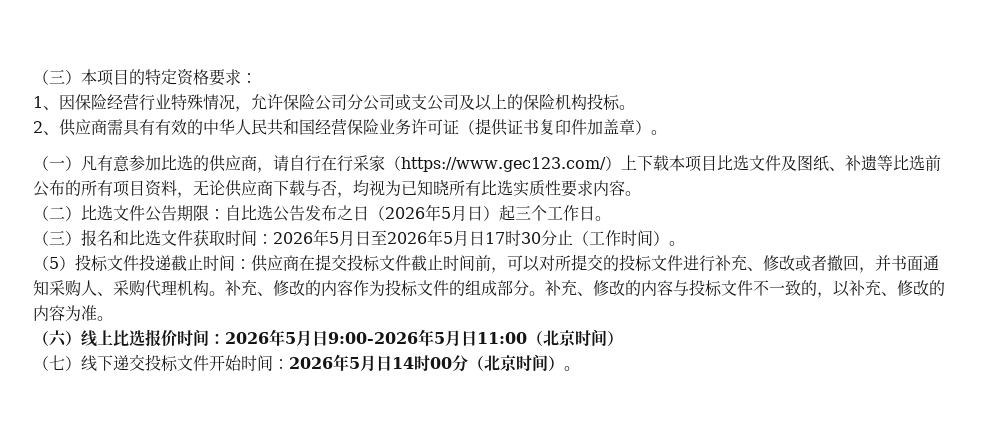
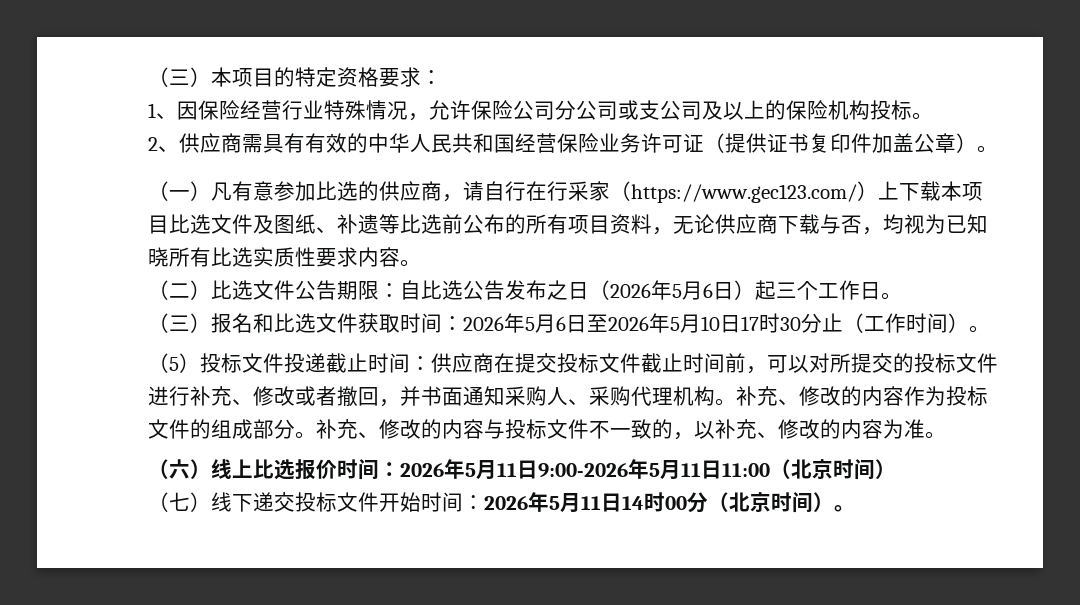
(619, 126) none -> [914,133,935,153] 公
(467, 213) none -> [703,283,713,298] 6
(355, 238) none -> [556,316,566,331] 6
(469, 238) none -> [701,316,720,331] 10
(312, 338) none -> [497,463,517,477] 11
(461, 338) none -> [681,463,701,477] 11
(376, 363) none -> [581,496,601,510] 11

